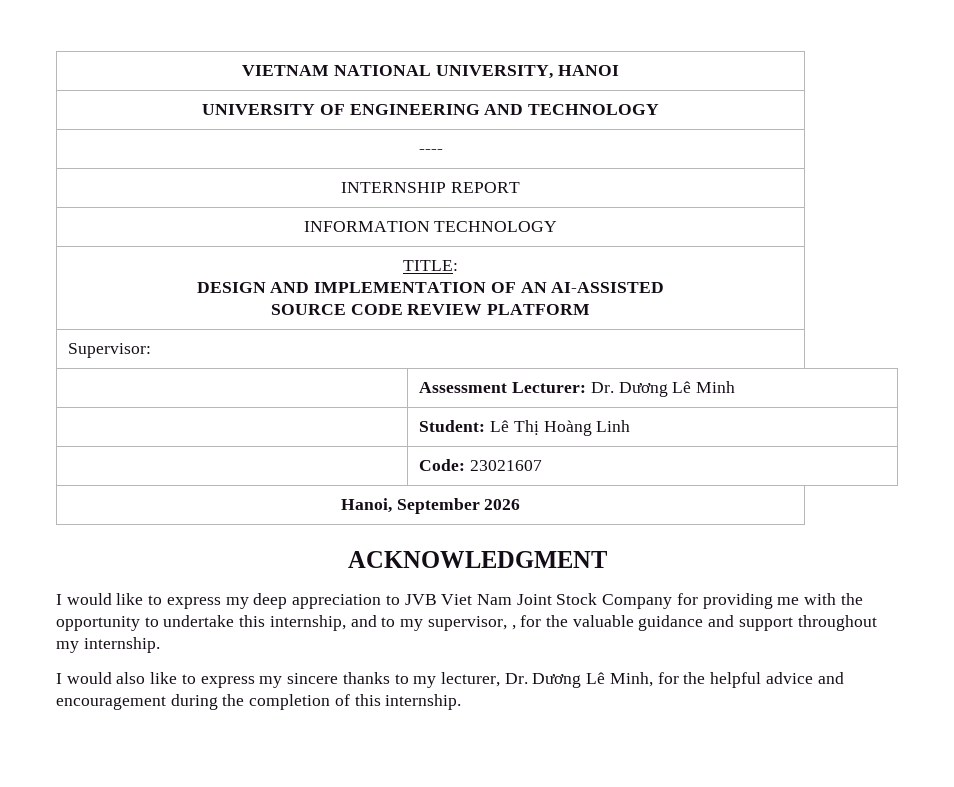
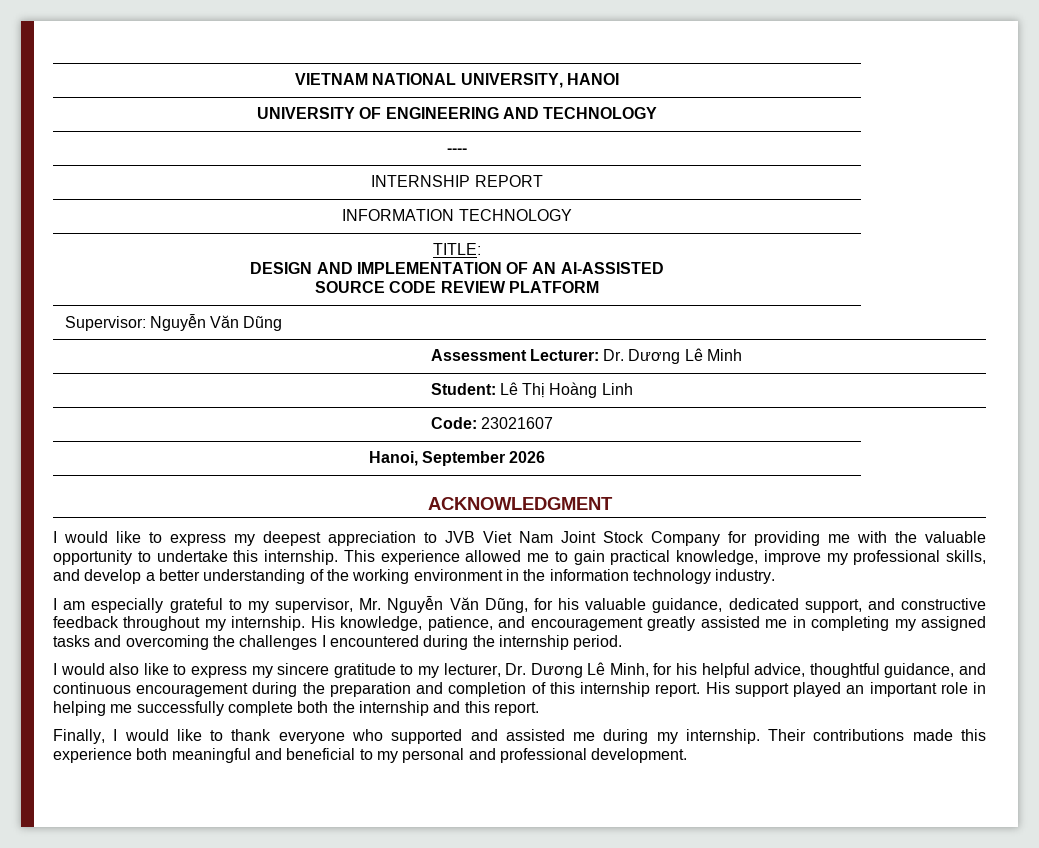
(152, 350) none -> [149,314,283,331] Nguyễn Văn Dũng
[253,593,288,609] deep -> [263,531,321,546] deepest
(863, 599) none -> [925,531,986,543] valuable
[269,615,877,631] [56,637,160,653] internship, and to my supervisor, , for the valuable guidance and support throughout my internship. -> [264,550,986,565] [53,569,776,584] [53,596,986,613] [53,616,987,631] [53,635,623,650] internship. This experience allowed me to gain practical knowledge, improve my professional skills, and develop a better understanding of the working environment in the information technology industry. // I am especially grateful to my supervisor, Mr. Nguyễn Văn Dũng, for his valuable guidance, dedicated support, and constructive feedback throughout my internship. His knowledge, patience, and encouragement greatly assisted me in completing my assigned tasks and overcoming the challenges I encountered during the internship period.
[342,672,390,684] thanks -> [333,663,396,678] gratitude
[683,672,844,688] the helpful advice and -> [676,663,987,678] [53,682,131,694] his helpful advice, thoughtful guidance, and continuous
(245, 700) none -> [329,682,444,697] preparation and
[385,694,462,710] internship. -> [580,682,987,697] [53,701,539,716] [53,729,987,744] [53,748,688,763] internship report. His support played an important role in helping me successfully complete both the internship and this report. // Finally, I would like to thank everyone who supported and assisted me during my internship. Their contributions made this experience both meaningful and beneficial to my personal and professional development.

